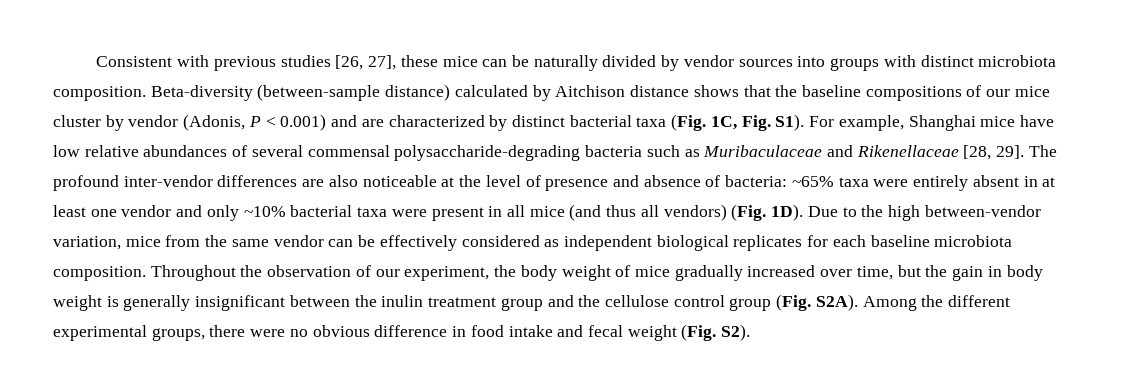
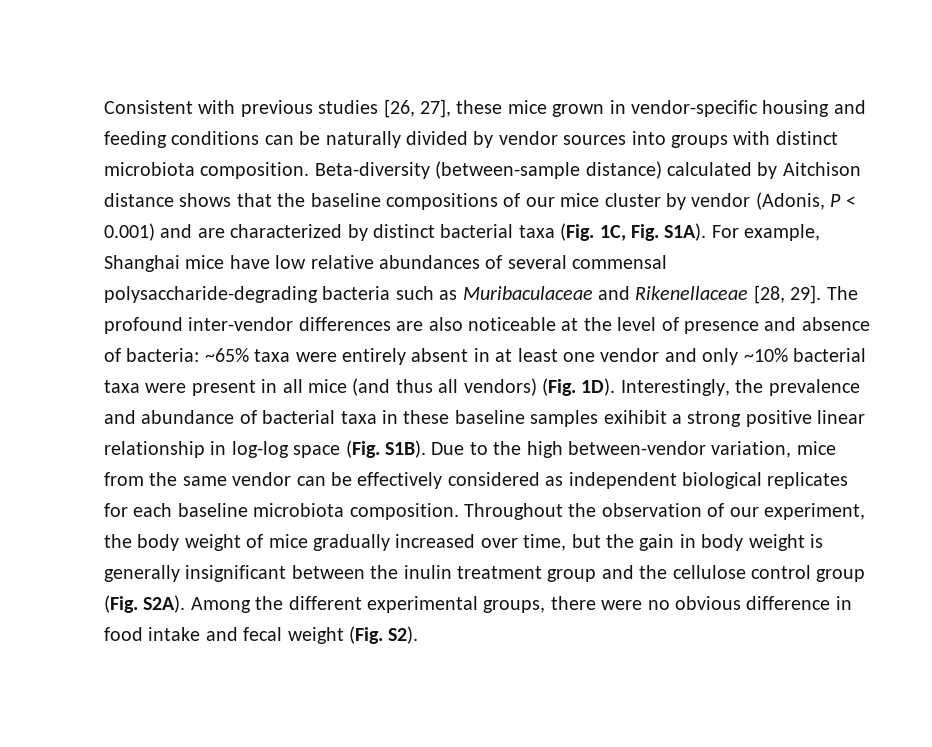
(478, 61) none -> [552,100,866,117] [104,131,260,148] grown in vendor-specific housing and feeding conditions
[775,114,805,131] S1). -> [664,223,707,241] S1A).
(804, 212) none -> [620,379,860,396] [104,410,866,427] [104,440,426,458] Interestingly, the prevalence and abundance of bacterial taxa in these baseline samples exihibit a strong positive linear relationship in log-log space (Fig. S1B).

